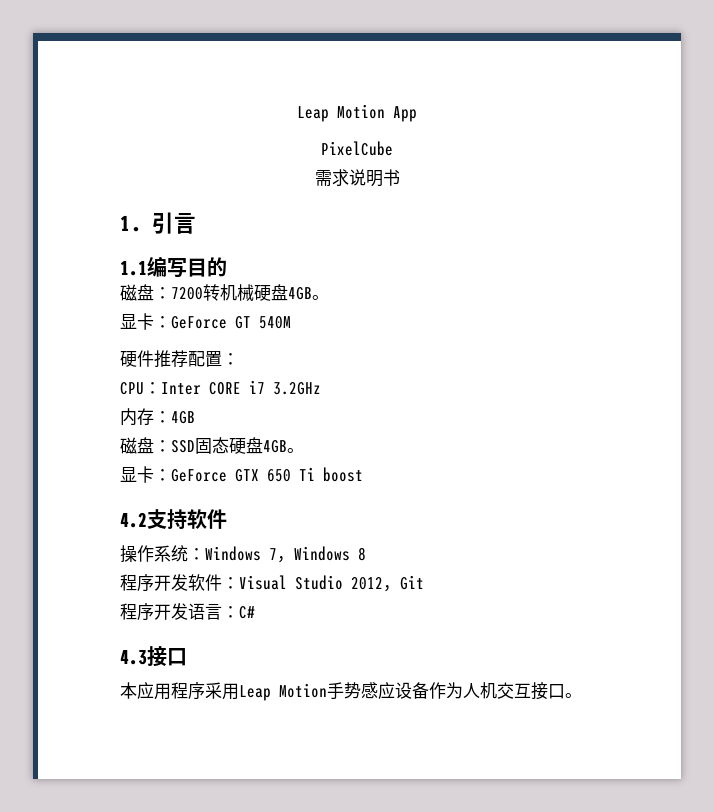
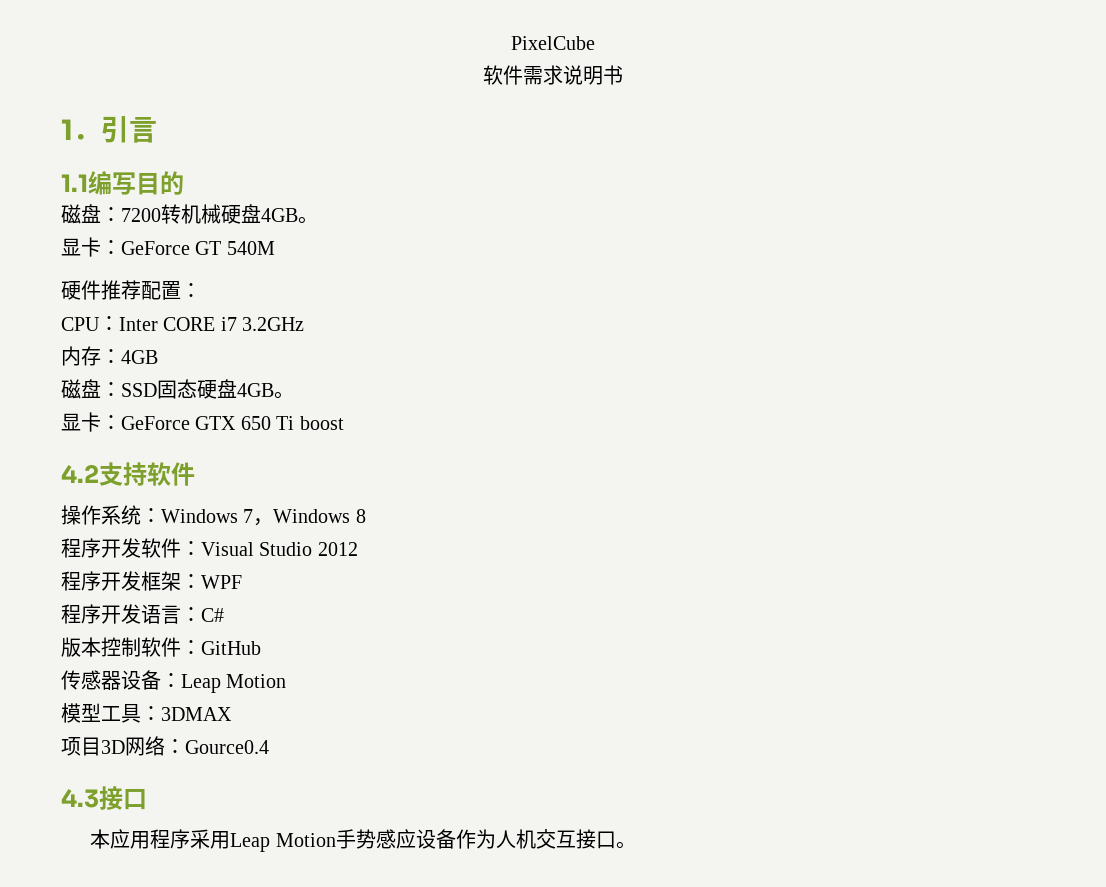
[297,104,417,122] Leap Motion App // -> (511, 43) none
(393, 148) none -> [483,65,523,85] 软件
[383,575,424,592] ，Git -> [61,571,242,591] // 程序开发框架：WPF
(255, 612) none -> [61,637,261,657] [61,670,287,693] [61,703,232,723] [61,736,269,756] // 版本控制软件：GitHub // 传感器设备：Leap Motion // 模型工具：3DMAX // 项目3D网络：Gource0.4

